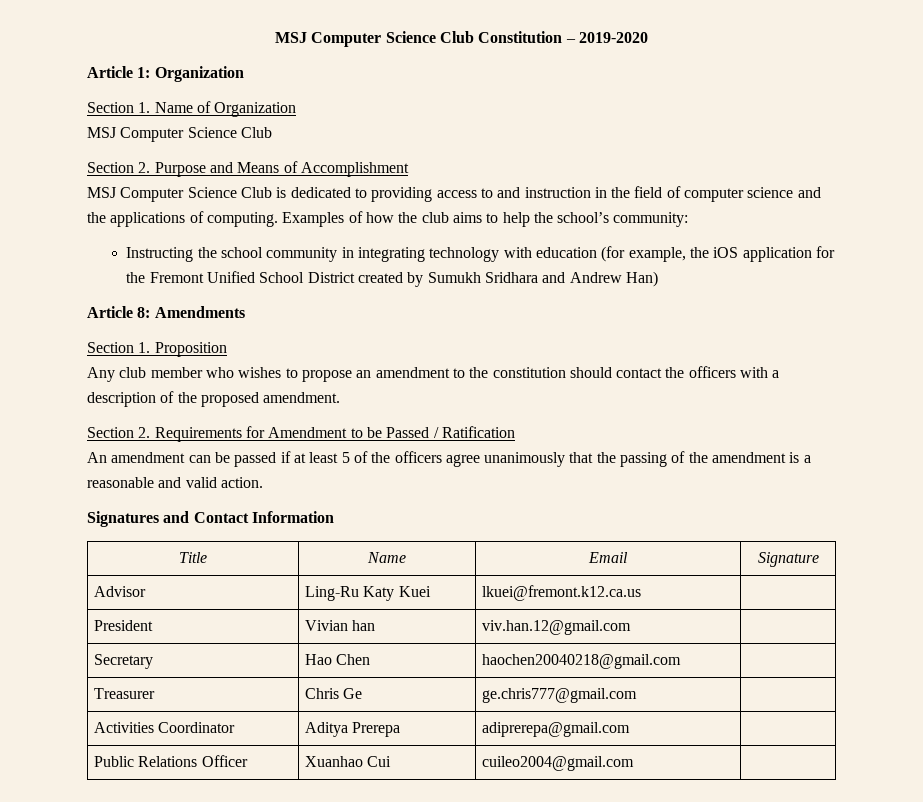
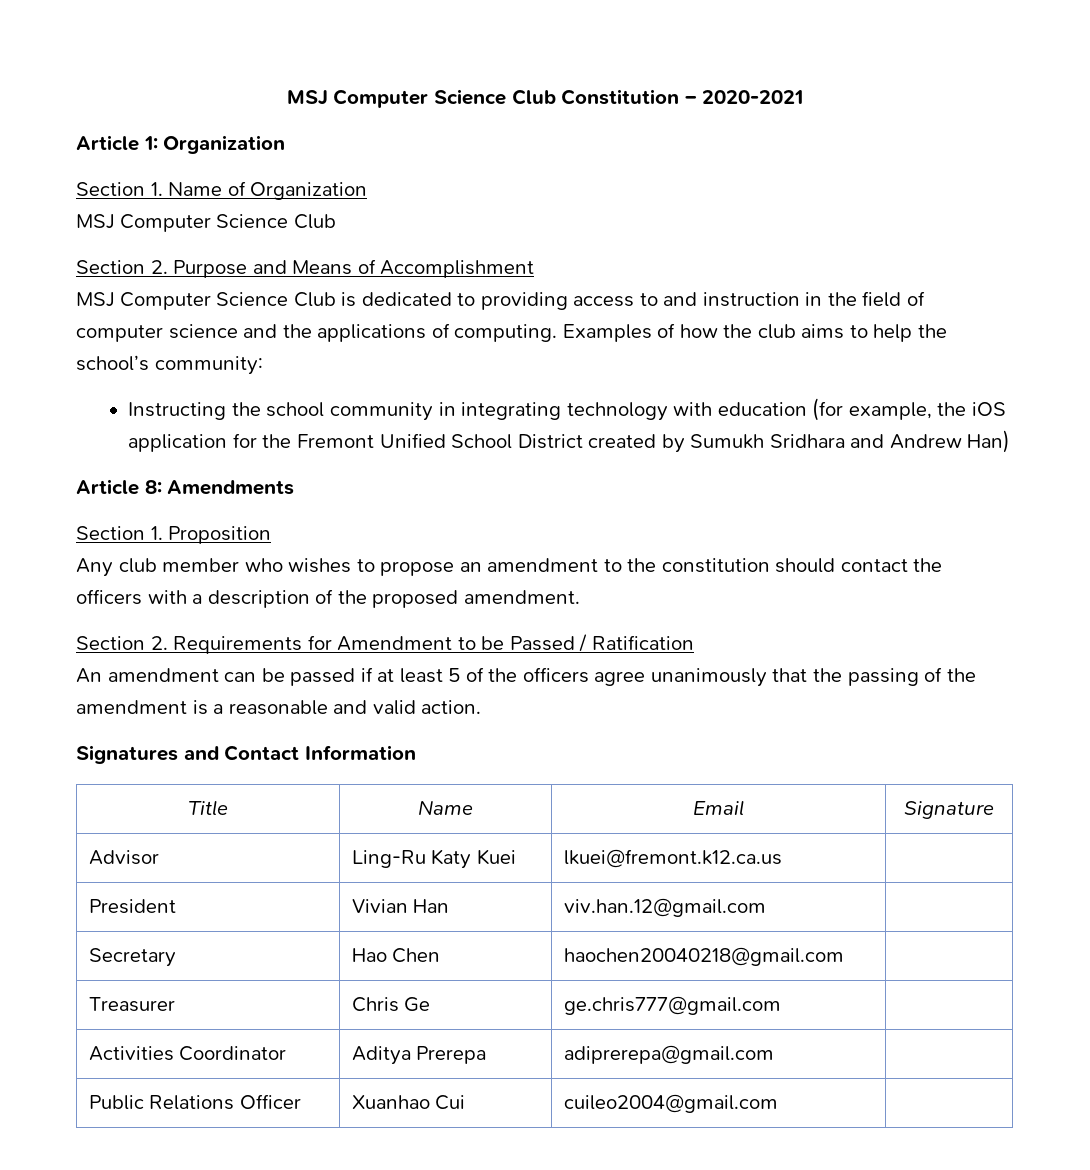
[578,32,648,43] 2019-2020 -> [702,90,804,104] 2020-2021
[352,620,376,631] han -> [413,899,450,913] Han

